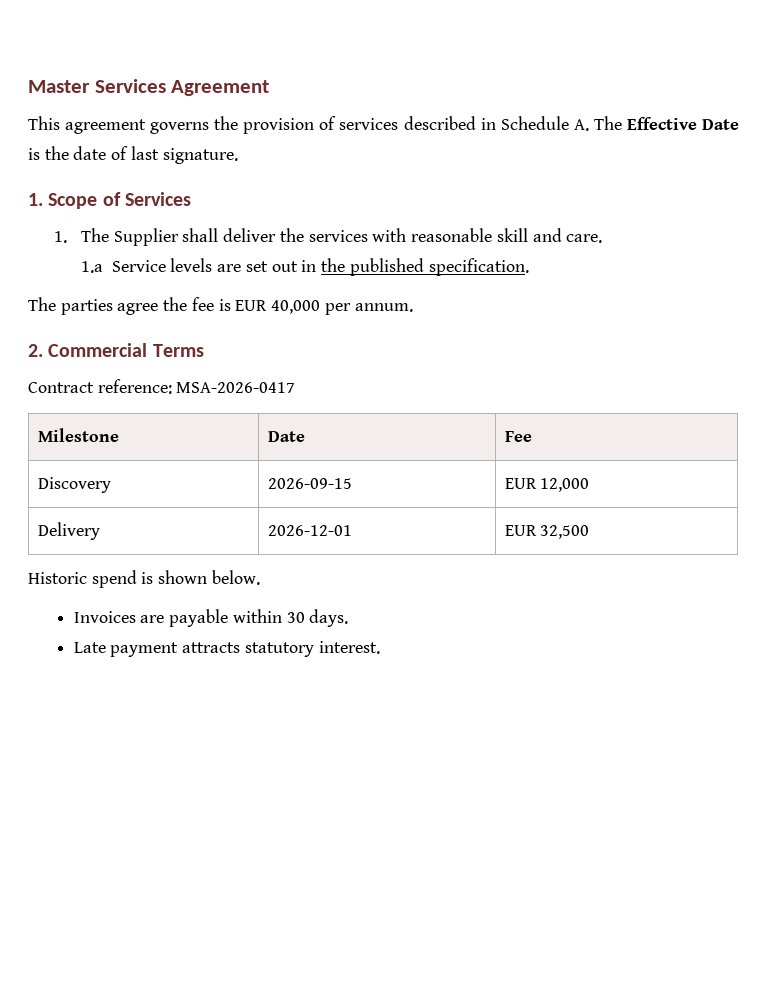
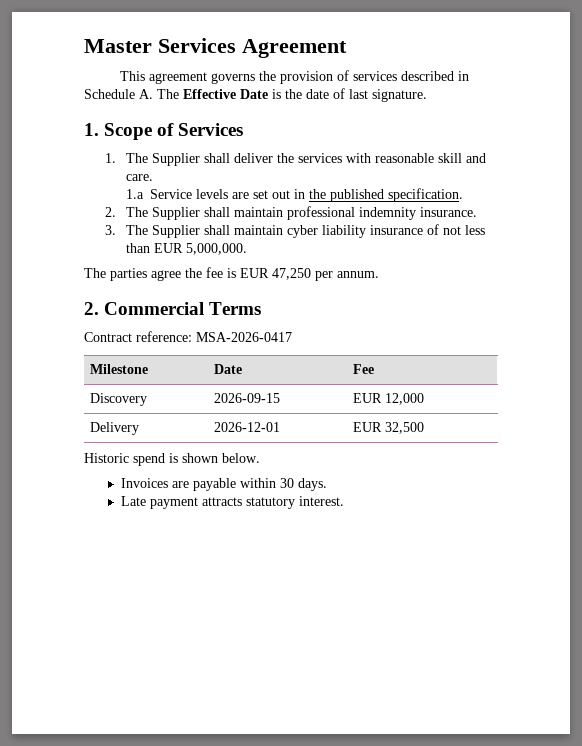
(529, 267) none -> [105,206,478,220] [105,224,486,238] [126,243,248,255] // 2. The Supplier shall maintain professional indemnity insurance. // 3. The Supplier shall maintain cyber liability insurance of not less than EUR 5,000,000.
[271,300,321,314] 40,000 -> [272,268,311,280] 47,250

